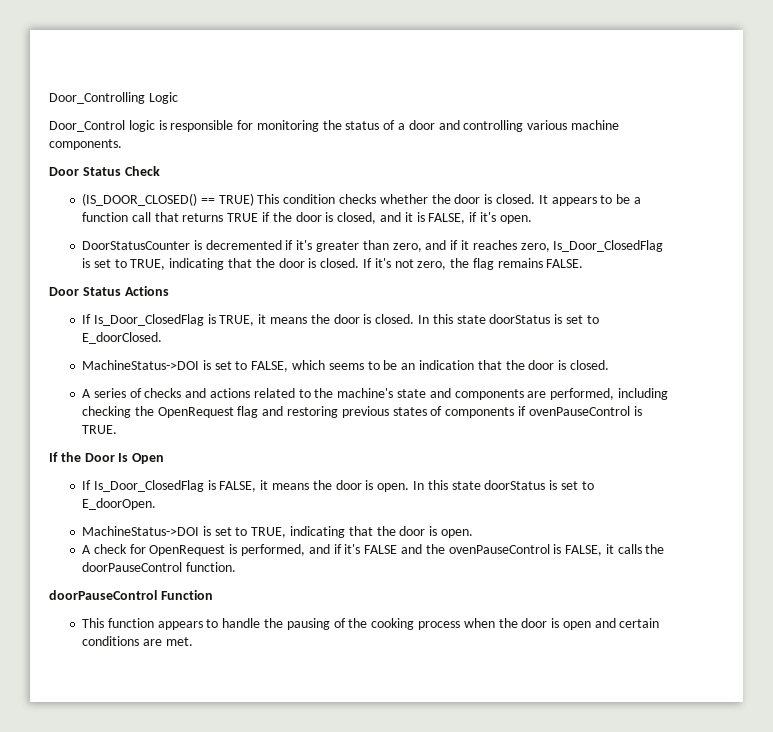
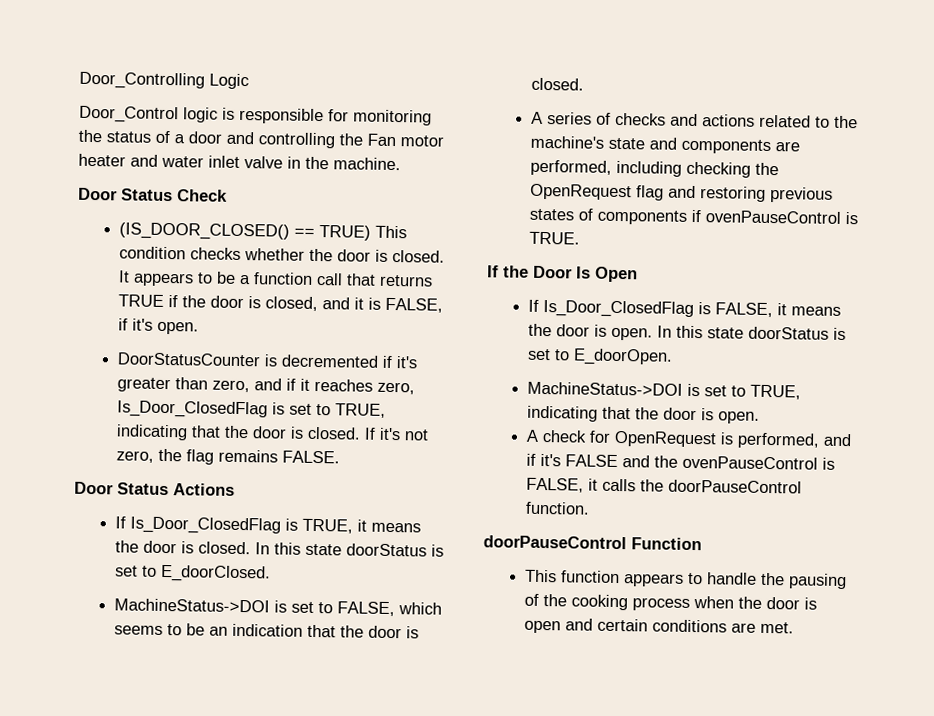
[527,120,619,130] [49,139,122,150] various machine components. -> [339,133,444,147] [78,153,401,171] the Fan motor heater and water inlet valve in the machine.

